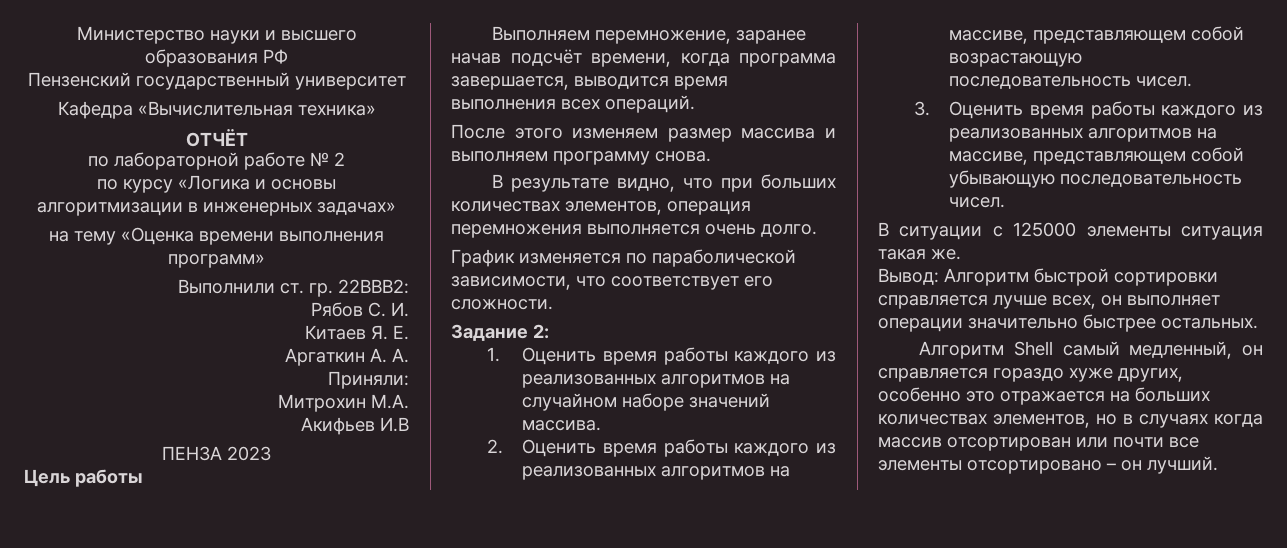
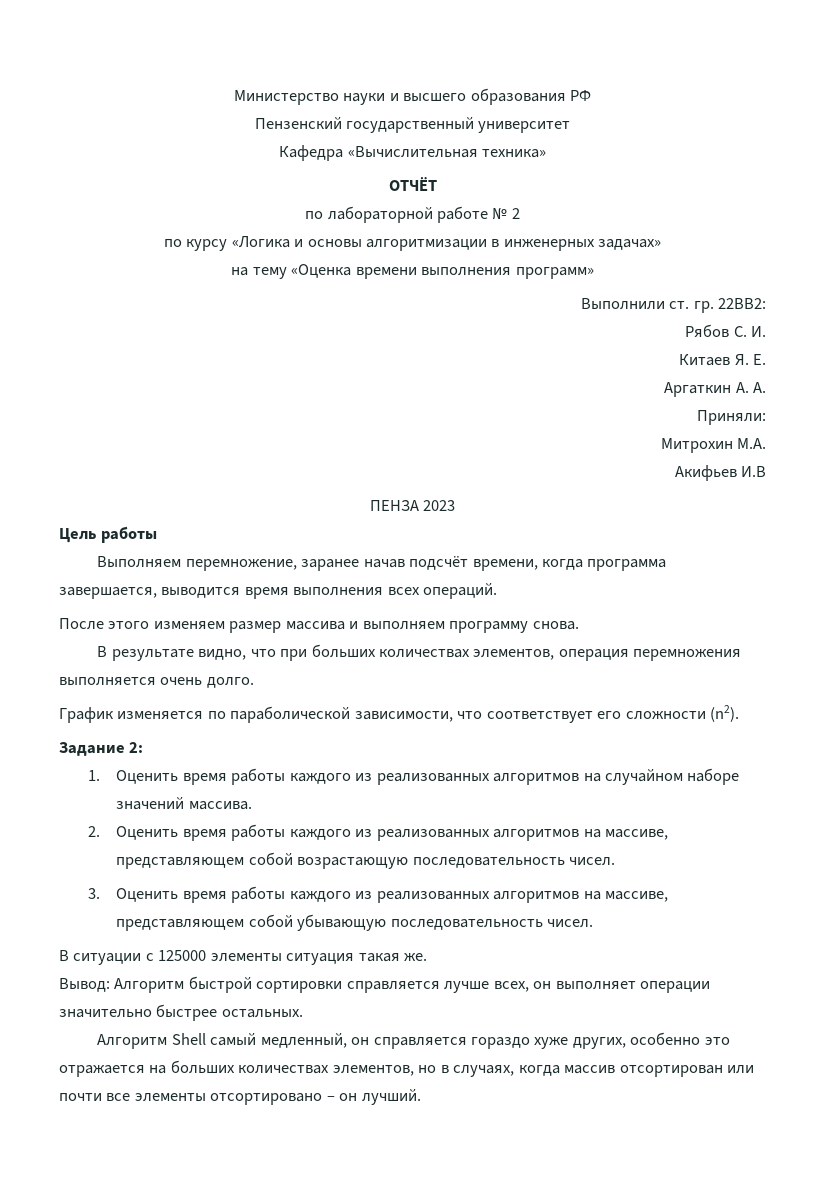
[338,279,409,294] 22ВВВ2: -> [718,298,767,309] 22ВВ2:
[451,299,553,310] сложности. -> [625,705,740,722] сложности (n2).
[1139,414,1208,428] случаях -> [453,1065,515,1077] случаях,

